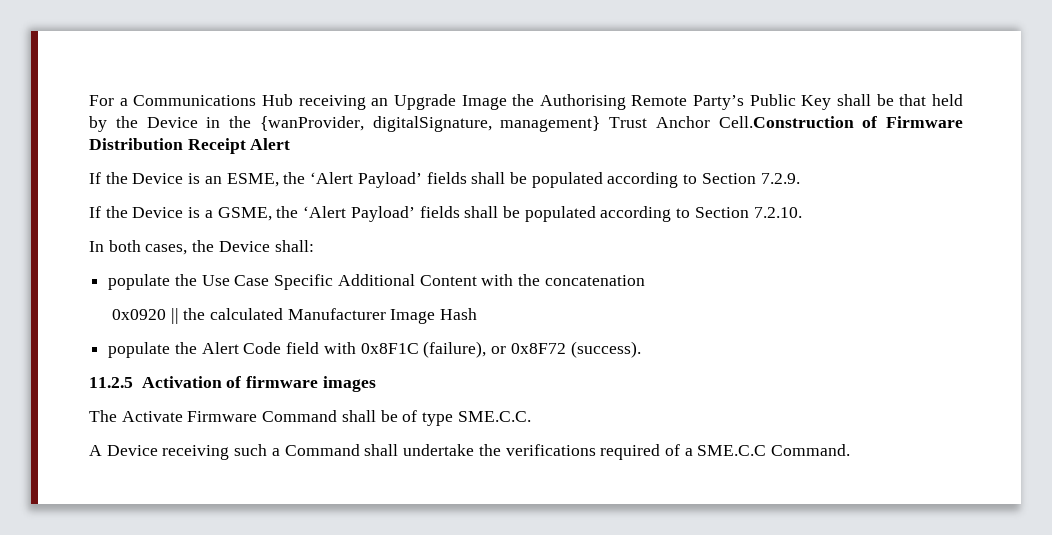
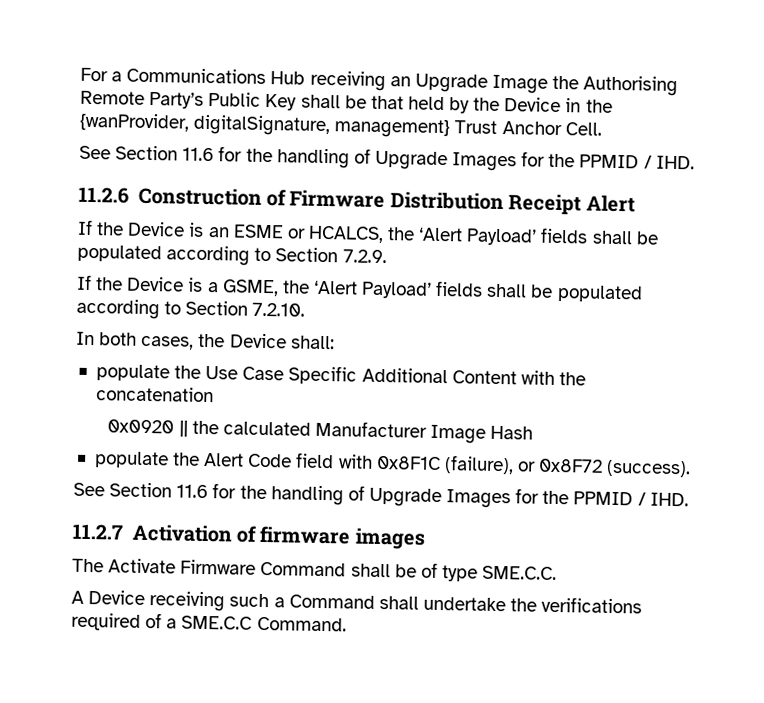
[718,116,854,128] Cell.Construction -> [564,122,602,136] [79,145,695,172] [78,186,262,206] Cell. // See Section 11.6 for the handling of Upgrade Images for the PPMID / IHD. // 11.2.6 Construction
[226,173,279,187] ESME, -> [232,224,384,243] ESME or HCALCS,
[89,377,133,388] 11.2.5 -> [73,482,689,509] [72,523,124,540] See Section 11.6 for the handling of Upgrade Images for the PPMID / IHD. // 11.2.7

